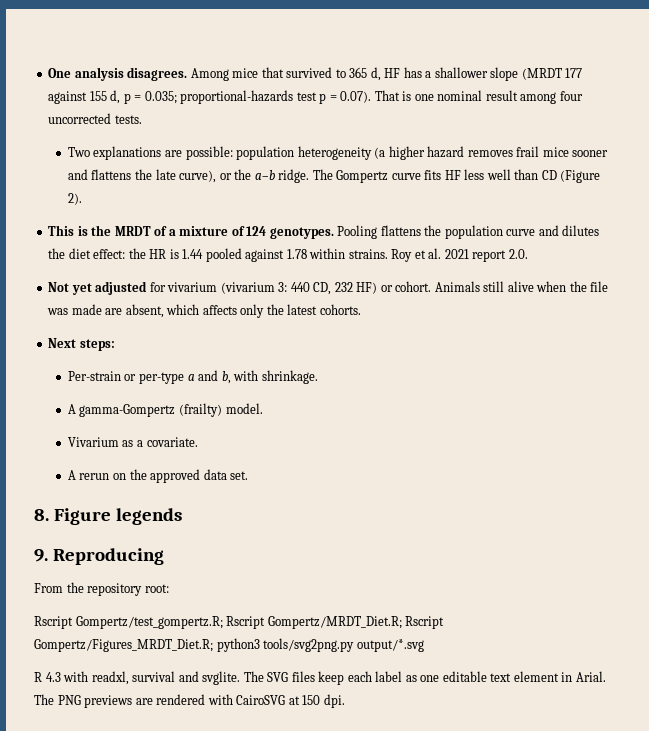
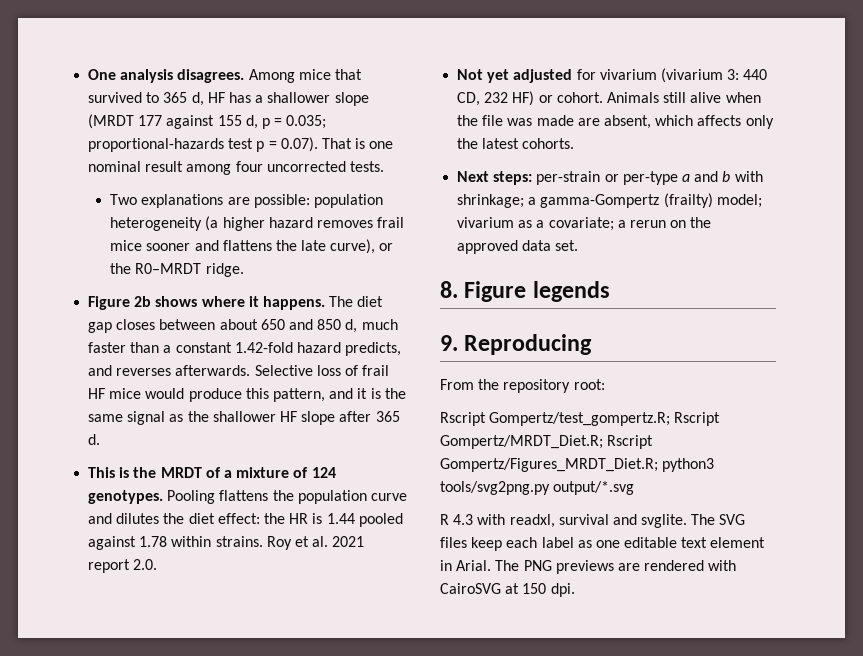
[254,170,275,180] a–b -> [135,263,202,274] R0–MRDT
[312,169,601,183] [67,193,82,205] The Gompertz curve fits HF less well than CD (Figure 2). -> [88,296,384,310] [88,319,398,333] [88,342,402,356] [88,365,390,376] [88,388,406,402] [88,411,400,425] [88,434,101,445] // Figure 2b shows where it happens. The diet gap closes between about 650 and 850 d, much faster than a constant 1.42-fold hazard predicts, and reverses afterwards. Selective loss of frail HF mice would produce this pattern, and it is the same signal as the shallower HF slope after 365 d.
[67,371,121,381] // Per-strain -> [536,171,601,185] per-strain
[221,370,318,384] [67,403,263,417] [67,437,198,447] [67,470,76,480] b, with shrinkage. // A gamma-Gompertz (frailty) model. // Vivarium as a covariate. // A -> [722,171,763,182] [457,193,762,208] [457,217,626,231] b with shrinkage; a gamma-Gompertz (frailty) model; vivarium as a covariate; a

